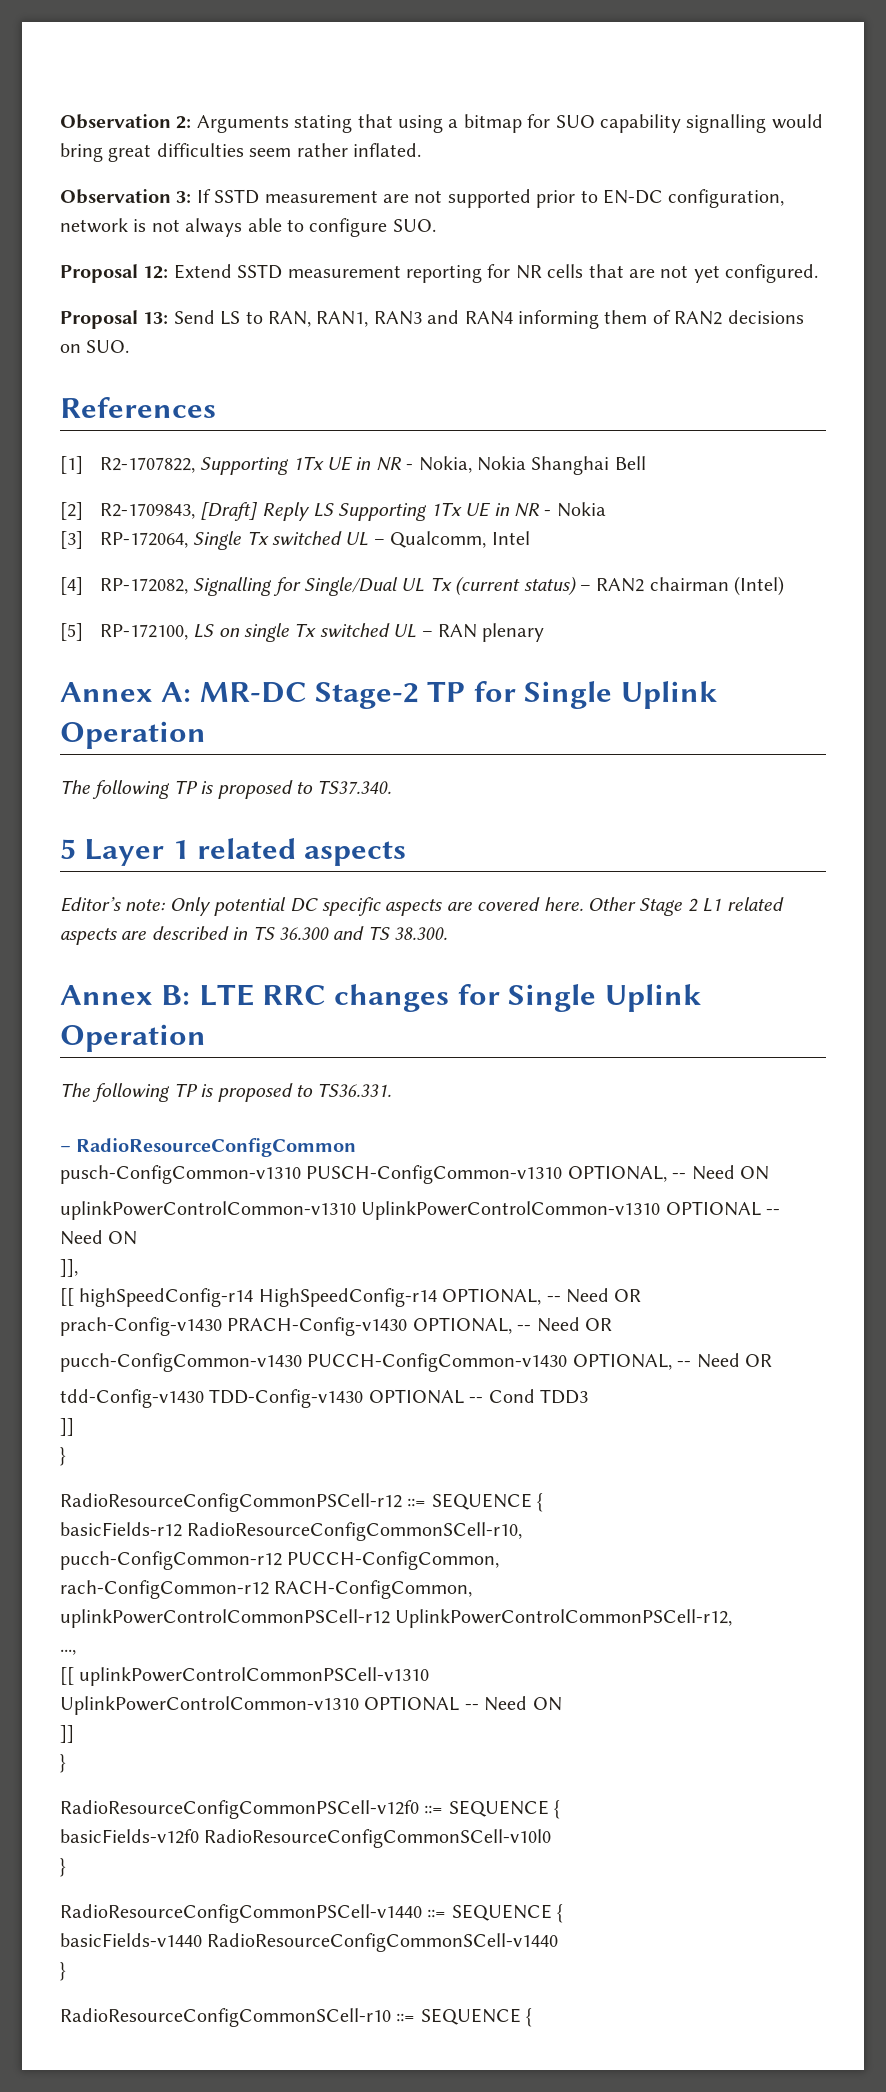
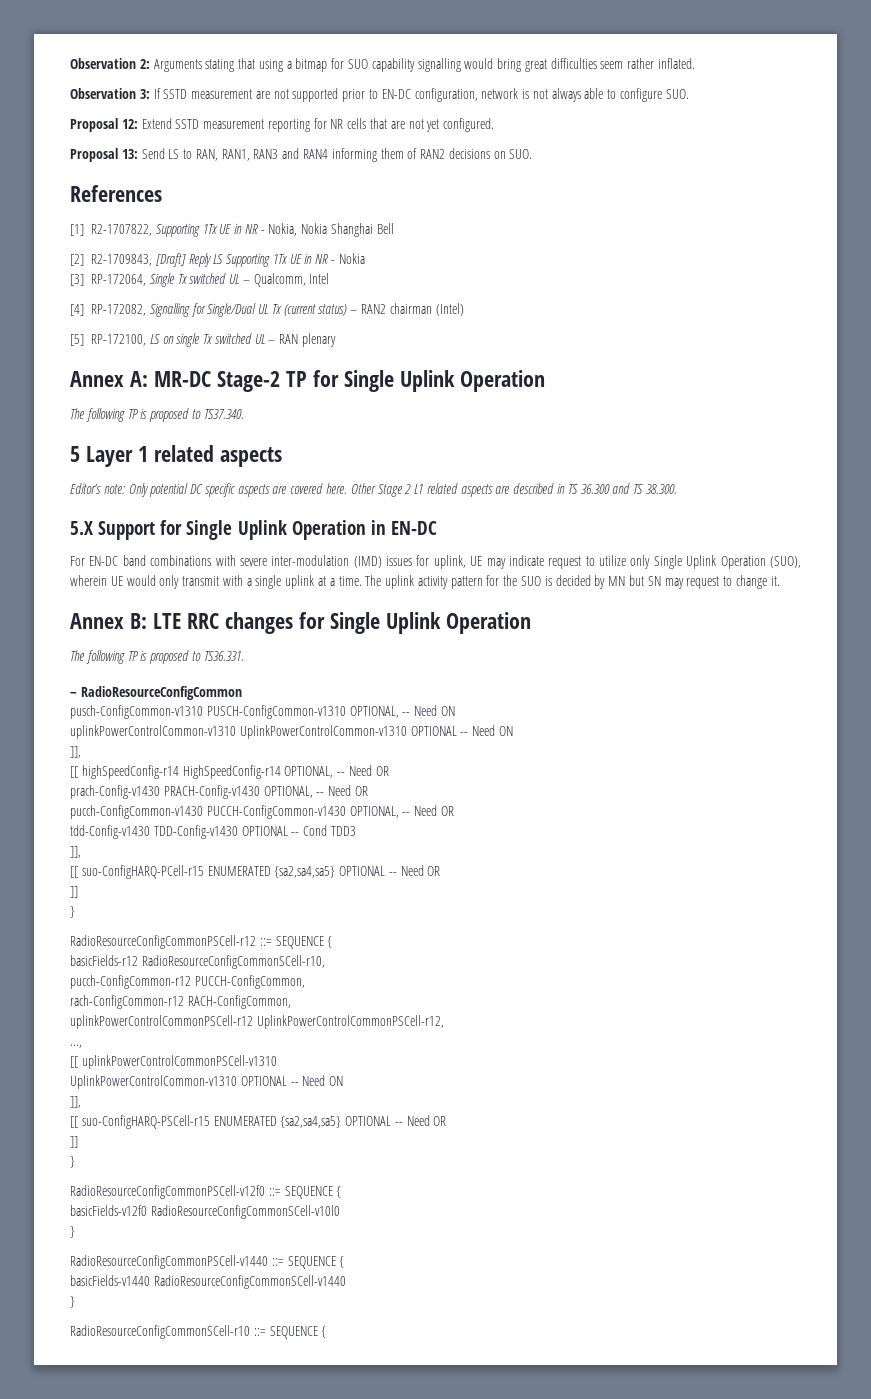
(448, 933) none -> [70,520,437,540] [70,555,802,569] [70,575,780,589] // 5.X Support for Single Uplink Operation in EN-DC // For EN-DC band combinations with severe inter-modulation (IMD) issues for uplink, UE may indicate request to utilize only Single Uplink Operation (SUO), wherein UE would only transmit with a single uplink at a time. The uplink activity pattern for the SUO is decided by MN but SN may request to change it.
(588, 1396) none -> [70,846,81,858] [70,865,441,879] // ]], // [[ suo-ConfigHARQ-PCell-r15 ENUMERATED {sa2,sa4,sa5} OPTIONAL -- Need OR
(562, 1704) none -> [70,1096,81,1108] [70,1115,447,1129] // ]], // [[ suo-ConfigHARQ-PSCell-r15 ENUMERATED {sa2,sa4,sa5} OPTIONAL -- Need OR

